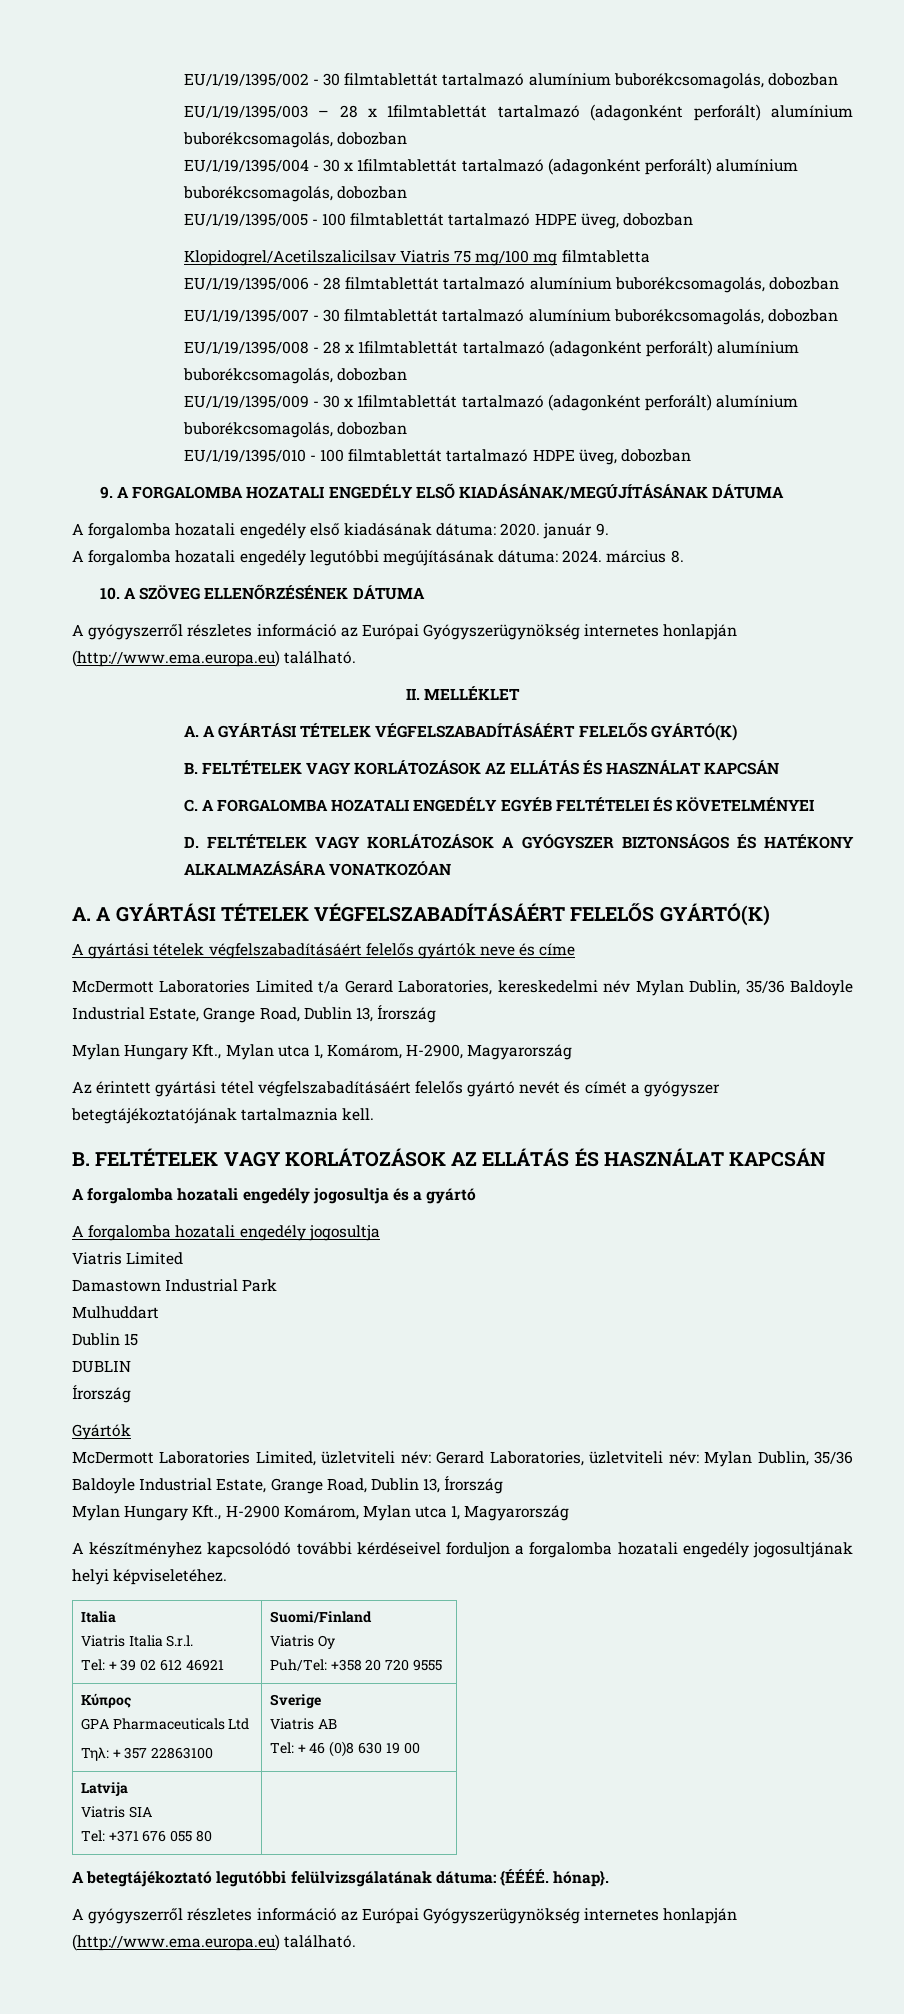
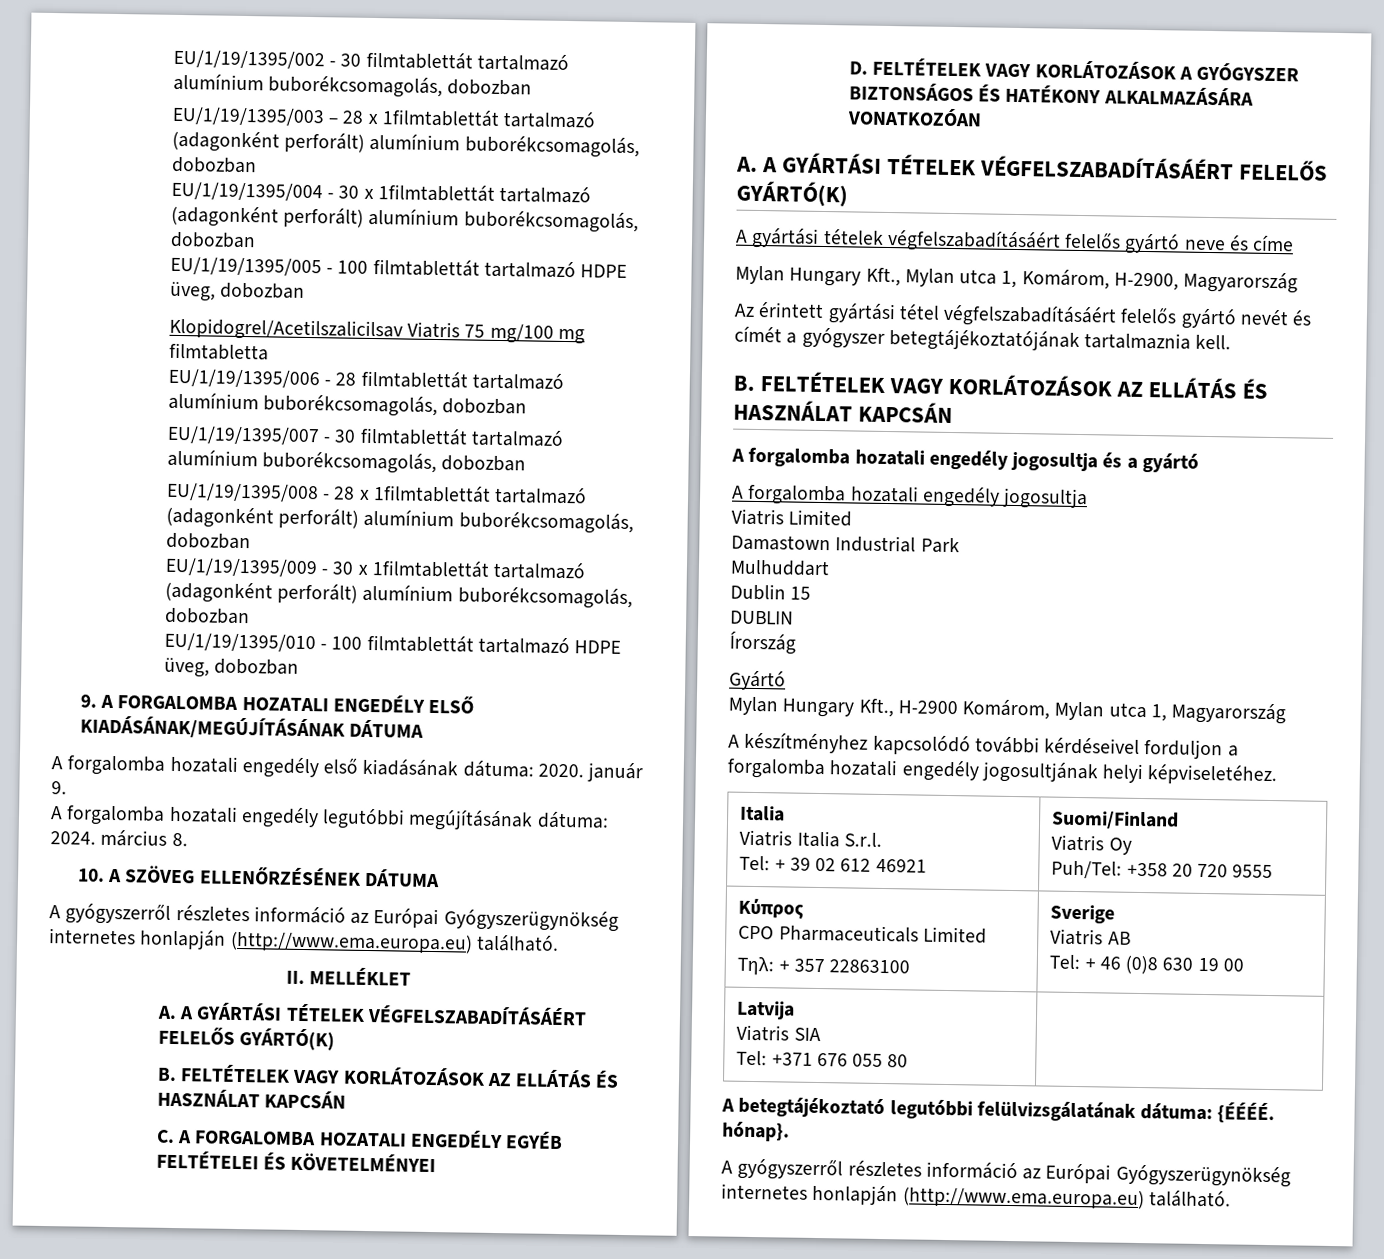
[417,943,476,959] gyártók -> [1124,233,1181,255] gyártó
[72,980,854,996] [72,1005,437,1023] // McDermott Laboratories Limited t/a Gerard Laboratories, kereskedelmi név Mylan Dublin, 35/36 Baldoyle Industrial Estate, Grange Road, Dublin 13, Írország -> (1295, 243) none
[72,1424,131,1440] [72,1451,854,1467] [72,1476,504,1494] Gyártók // McDermott Laboratories Limited, üzletviteli név: Gerard Laboratories, üzletviteli név: Mylan Dublin, 35/36 Baldoyle Industrial Estate, Grange Road, Dublin 13, Írország -> [729,670,786,691] Gyártó
[80,1718,250,1730] GPA Pharmaceuticals Ltd -> [738,924,987,944] CPO Pharmaceuticals Limited

